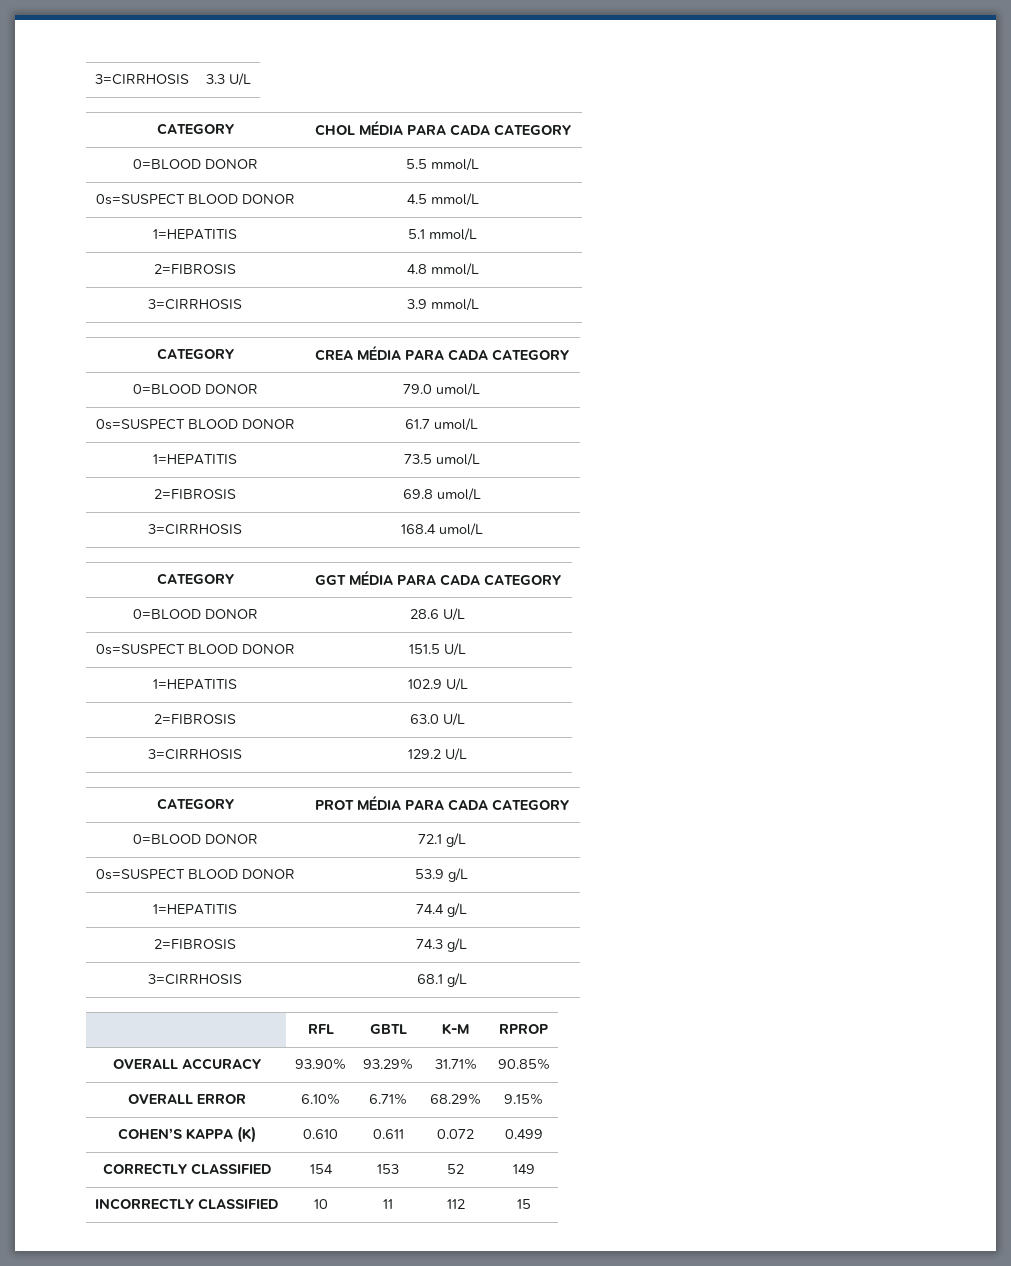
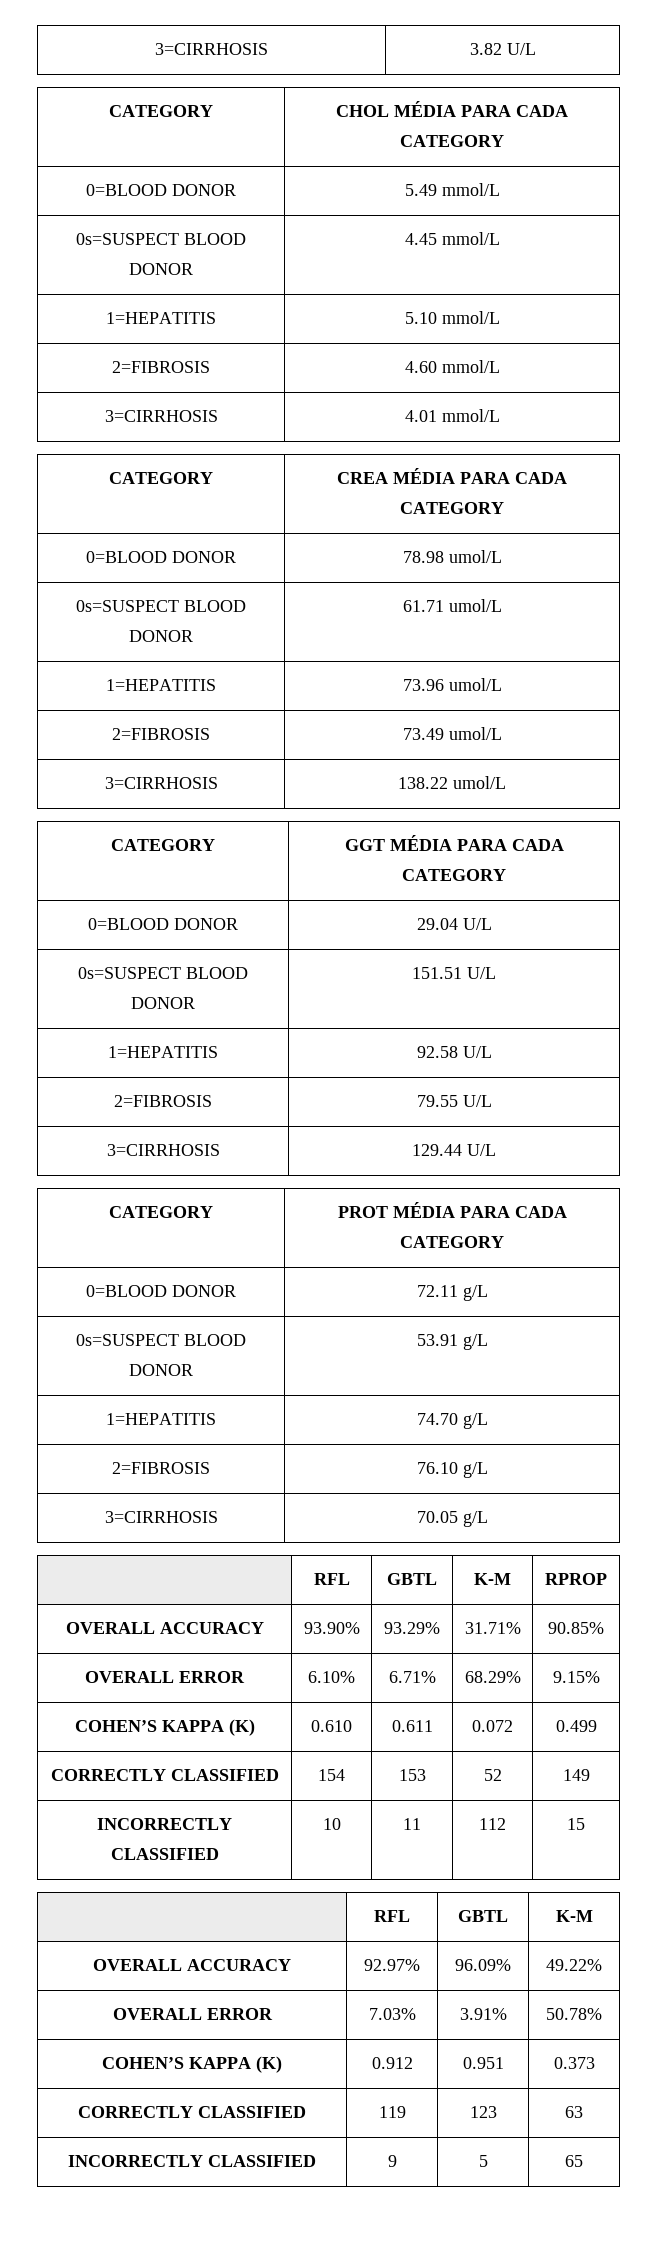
[94,74,189,85] [205,74,225,84] 3=CIRRHOSIS | 3.3 -> [155,43,268,55] [469,43,502,55] 3=CIRRHOSIS | 3.82
[406,159,428,169] 5.5 -> [404,184,437,196] 5.49
[406,194,427,204] 4.5 -> [404,233,437,245] 4.45
[408,229,426,239] 5.1 -> [404,312,437,324] 5.10
[406,264,427,274] 4.8 -> [404,361,437,373] 4.60
[406,299,427,309] 3.9 -> [404,410,437,422] 4.01
[403,384,433,394] 79.0 -> [402,551,444,563] 78.98
[405,419,431,429] 61.7 -> [402,600,444,612] 61.71
[403,454,432,464] 73.5 -> [402,679,444,691] 73.96
[402,489,433,499] 69.8 -> [402,728,444,740] 73.49
[400,524,436,534] 168.4 -> [398,777,448,789] 138.22
[410,609,439,619] 28.6 -> [416,918,458,930] 29.04
[409,644,440,654] 151.5 -> [412,967,462,979] 151.51
[407,679,442,689] 102.9 -> [416,1046,458,1058] 92.58
[410,714,439,724] 63.0 -> [416,1095,458,1107] 79.55
[408,749,441,759] 129.2 -> [412,1144,462,1156] 129.44
[417,834,442,844] 72.1 -> [416,1285,458,1297] 72.11
[415,869,445,879] 53.9 -> [416,1334,458,1346] 53.91
[416,904,445,914] 74.4 -> [416,1413,458,1425] 74.70
[416,939,444,949] 74.3 -> [416,1462,458,1474] 76.10
[416,974,443,984] 68.1 -> [416,1511,458,1523] 70.05
(531, 1204) none -> [374,1910,410,1922] [458,1910,508,1922] [555,1910,593,1922] [93,1959,291,1971] [364,1959,420,1971] [455,1959,511,1971] [546,1959,602,1971] [112,2008,273,2020] [368,2008,416,2020] [459,2008,507,2020] [546,2008,602,2020] [102,2056,282,2073] [371,2057,413,2069] [462,2057,504,2069] [553,2057,595,2069] [78,2106,306,2118] [378,2106,406,2118] [469,2106,497,2118] [565,2106,583,2118] [68,2155,316,2167] [387,2155,397,2167] [478,2155,488,2167] [565,2155,583,2167] // | RFL | GBTL | K-M // OVERALL ACCURACY | 92.97% | 96.09% | 49.22% // OVERALL ERROR | 7.03% | 3.91% | 50.78% // COHEN’S KAPPA (K) | 0.912 | 0.951 | 0.373 // CORRECTLY CLASSIFIED | 119 | 123 | 63 // INCORRECTLY CLASSIFIED | 9 | 5 | 65

